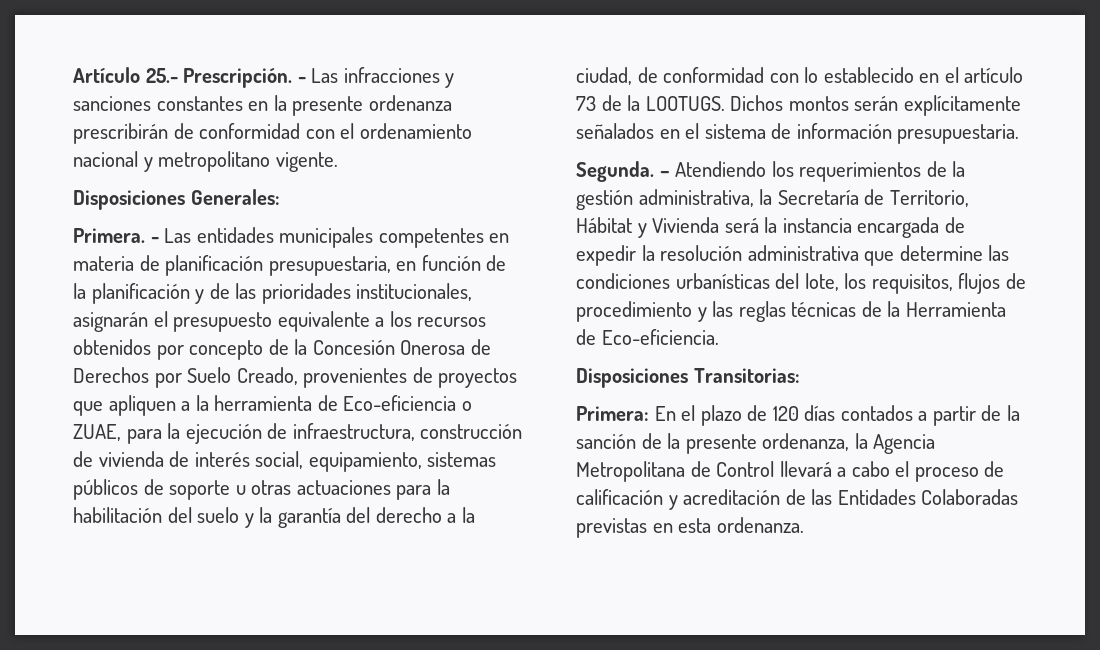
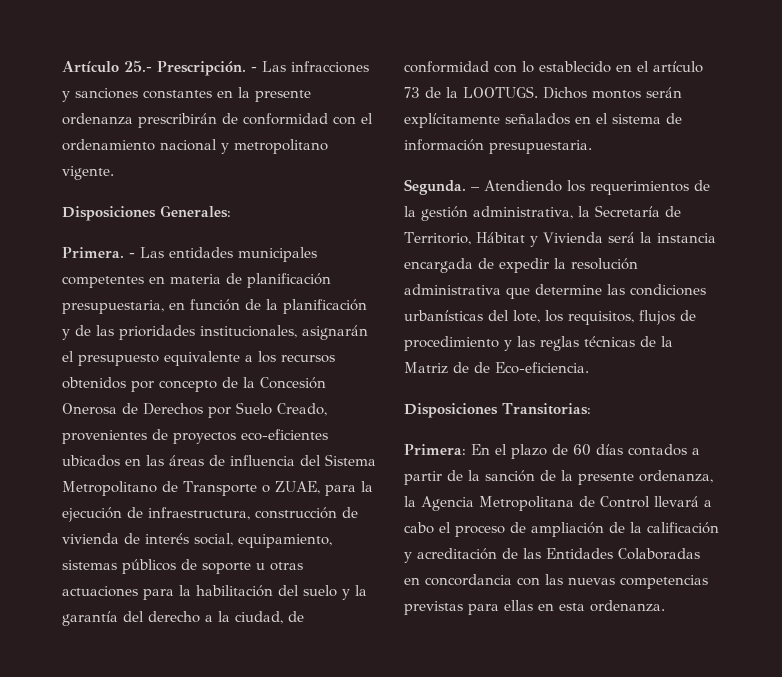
[73,395,457,416] que apliquen a la herramienta de Eco-eficiencia -> [241,429,328,441] [62,454,376,467] [62,481,257,496] eco-eficientes ubicados en las áreas de influencia del Sistema Metropolitano de Transporte
[905,302,1006,317] Herramienta -> [404,362,469,374] Matriz de
[772,406,799,421] 120 -> [573,444,591,456] 60
(1005, 469) none -> [531,522,642,537] ampliación de la
[576,518,647,538] previstas -> [404,574,708,589] [404,600,533,615] en concordancia con las nuevas competencias previstas para ellas

